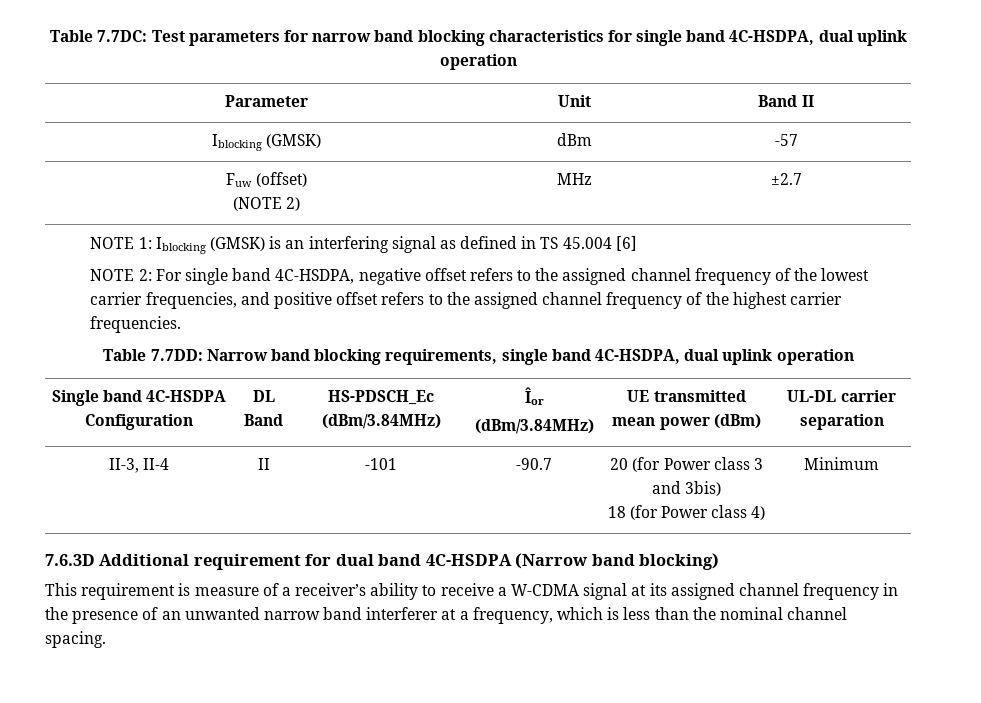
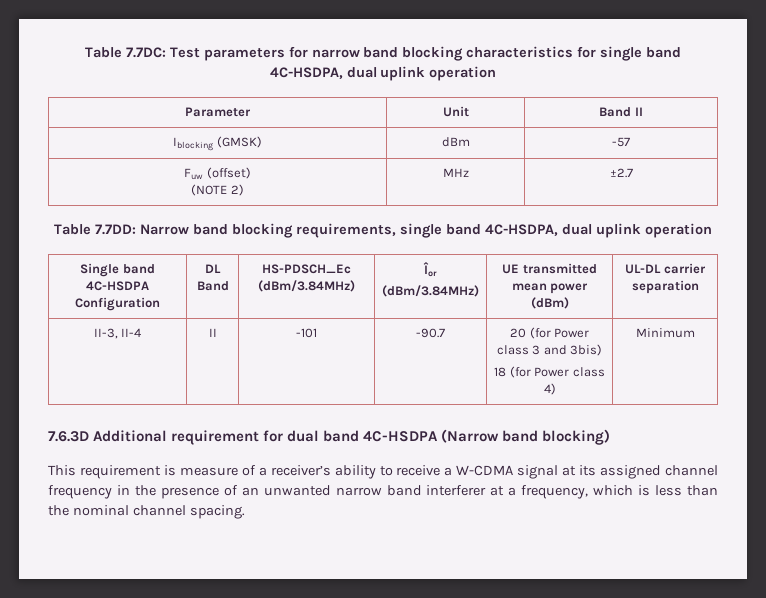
[90,236,637,254] [90,268,870,285] [90,292,843,309] [90,316,182,333] // NOTE 1: Iblocking (GMSK) is an interfering signal as defined in TS 45.004 [6] // NOTE 2: For single band 4C-HSDPA, negative offset refers to the assigned channel frequency of the lowest carrier frequencies, and positive offset refers to the assigned channel frequency of the highest carrier frequencies. -> (633, 173) none

